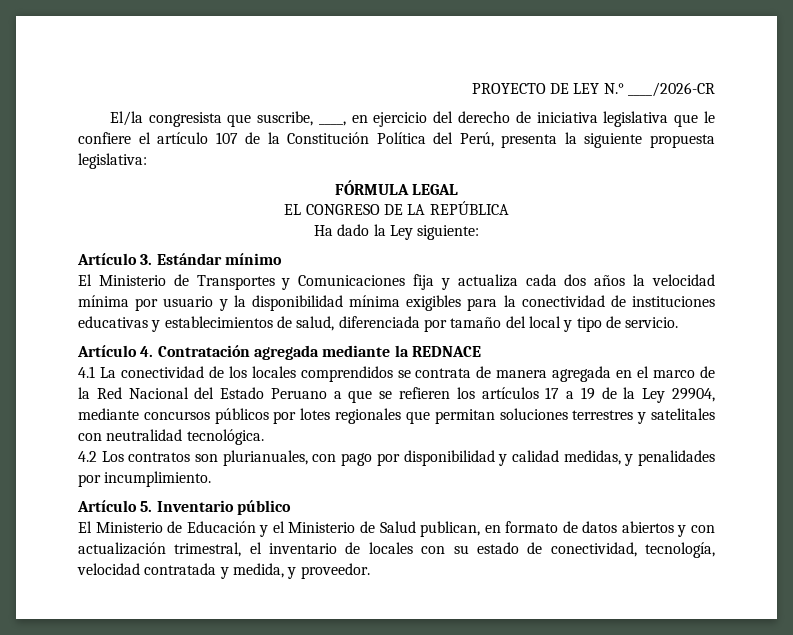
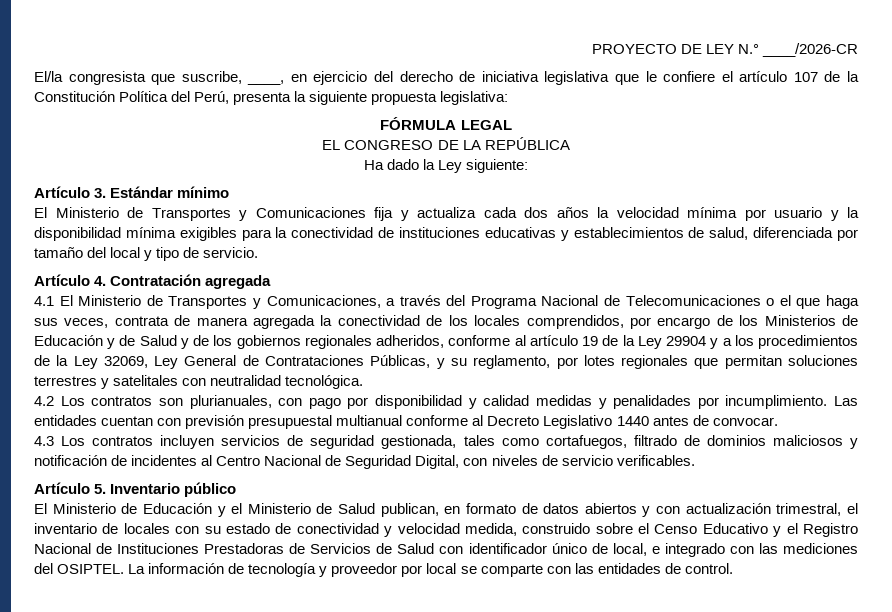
[322,345,481,357] [78,366,716,382] [78,387,716,403] [78,408,269,424] mediante la REDNACE // 4.1 La conectividad de los locales comprendidos se contrata de manera agregada en el marco de la Red Nacional del Estado Peruano a que se refieren los artículos 17 a 19 de la Ley 29904, mediante concursos públicos -> [34,295,859,309] [34,315,858,329] [34,335,858,349] [34,355,551,369] // 4.1 El Ministerio de Transportes y Comunicaciones, a través del Programa Nacional de Telecomunicaciones o el que haga sus veces, contrata de manera agregada la conectividad de los locales comprendidos, por encargo de los Ministerios de Educación y de Salud y de los gobiernos regionales adheridos, conforme al artículo 19 de la Ley 29904 y a los procedimientos de la Ley 32069, Ley General de Contrataciones Públicas, y su reglamento,
[563,450,621,465] medidas, -> [535,395,592,406] medidas
(212, 479) none -> [834,396,858,406] [34,415,778,429] [34,435,859,449] [34,455,695,469] Las entidades cuentan con previsión presupuestal multianual conforme al Decreto Legislativo 1440 antes de convocar. // 4.3 Los contratos incluyen servicios de seguridad gestionada, tales como cortafuegos, filtrado de dominios maliciosos y notificación de incidentes al Centro Nacional de Seguridad Digital, con niveles de servicio verificables.
[550,542,716,558] [77,563,370,579] conectividad, tecnología, velocidad contratada y medida, y proveedor. -> [296,523,859,537] [34,543,858,557] [34,563,733,577] conectividad y velocidad medida, construido sobre el Censo Educativo y el Registro Nacional de Instituciones Prestadoras de Servicios de Salud con identificador único de local, e integrado con las mediciones del OSIPTEL. La información de tecnología y proveedor por local se comparte con las entidades de control.

